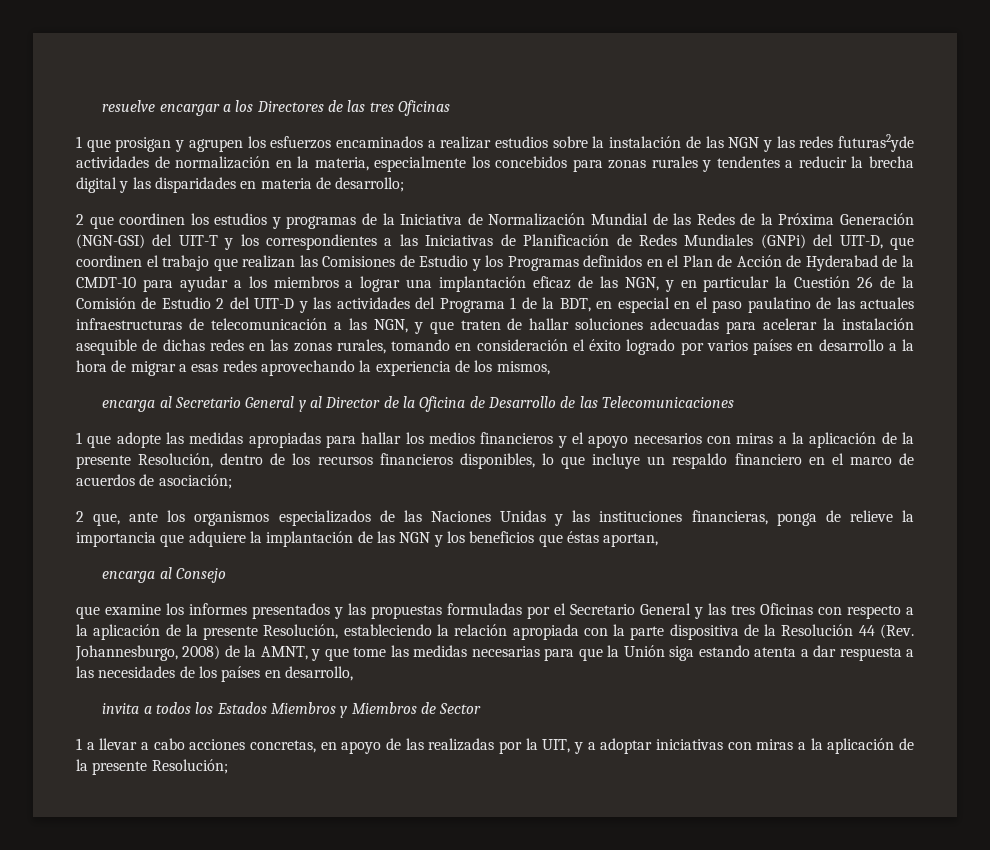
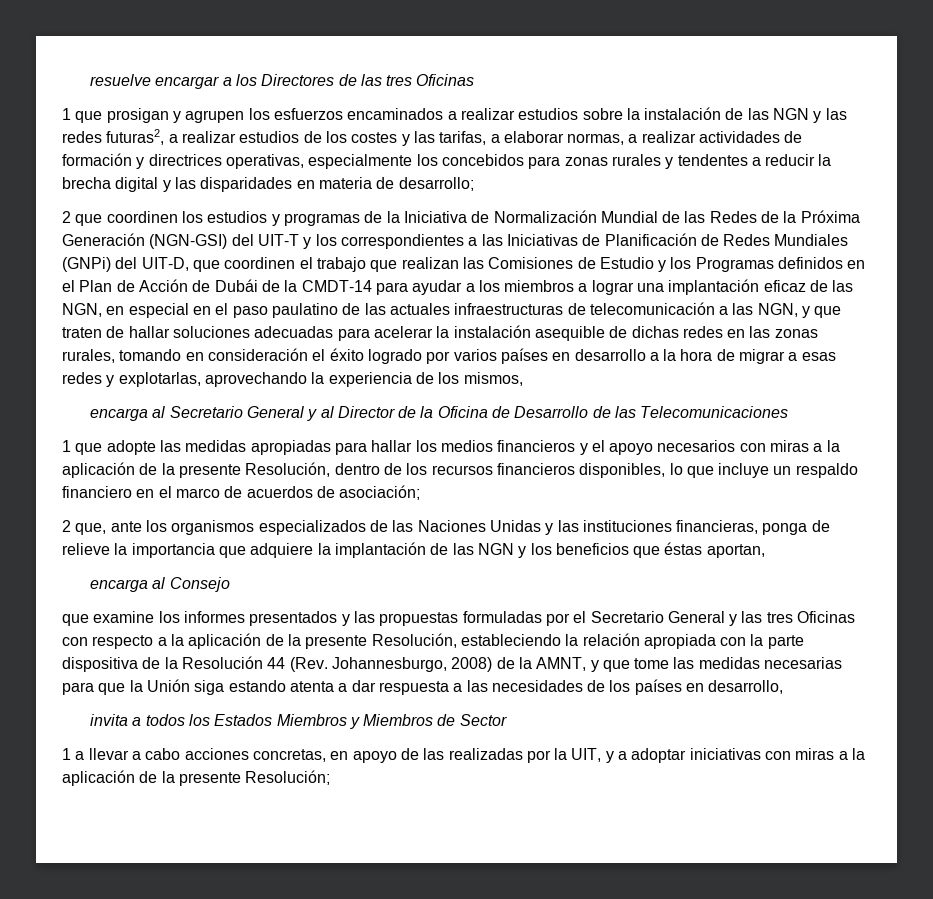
[838,134,915,152] [76,156,369,171] futuras2yde actividades de normalización en la materia, -> [106,129,803,146] [62,153,304,169] futuras2, a realizar estudios de los costes y las tarifas, a elaborar normas, a realizar actividades de formación y directrices operativas,
[805,255,914,271] [76,276,136,288] Hyderabad de la CMDT-10 -> [214,279,372,292] Dubái de la CMDT-14
[664,276,915,292] [76,297,591,313] y en particular la Cuestión 26 de la Comisión de Estudio 2 del UIT-D y las actividades del Programa 1 de la BDT, -> (102, 310) none
(257, 366) none -> [106,372,201,387] y explotarlas,

